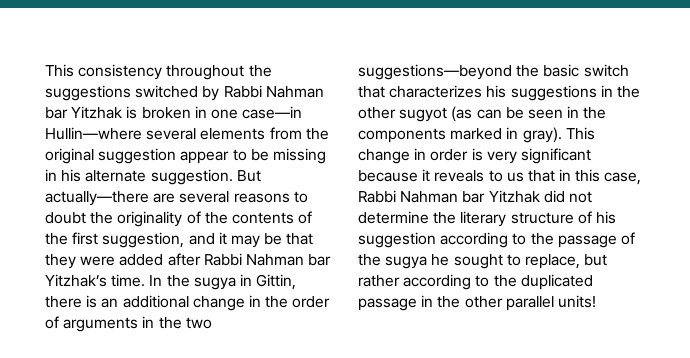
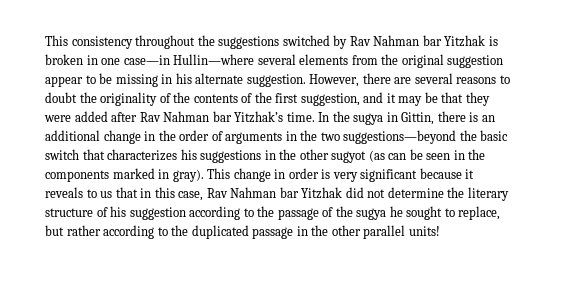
[223,85,262,98] Rabbi -> [349,36,371,46] Rav
[236,170,261,182] [45,191,149,206] But actually—there -> [309,73,391,87] However, there
[203,253,242,266] Rabbi -> [139,112,161,122] Rav
[358,190,396,203] Rabbi -> [206,188,228,198] Rav

